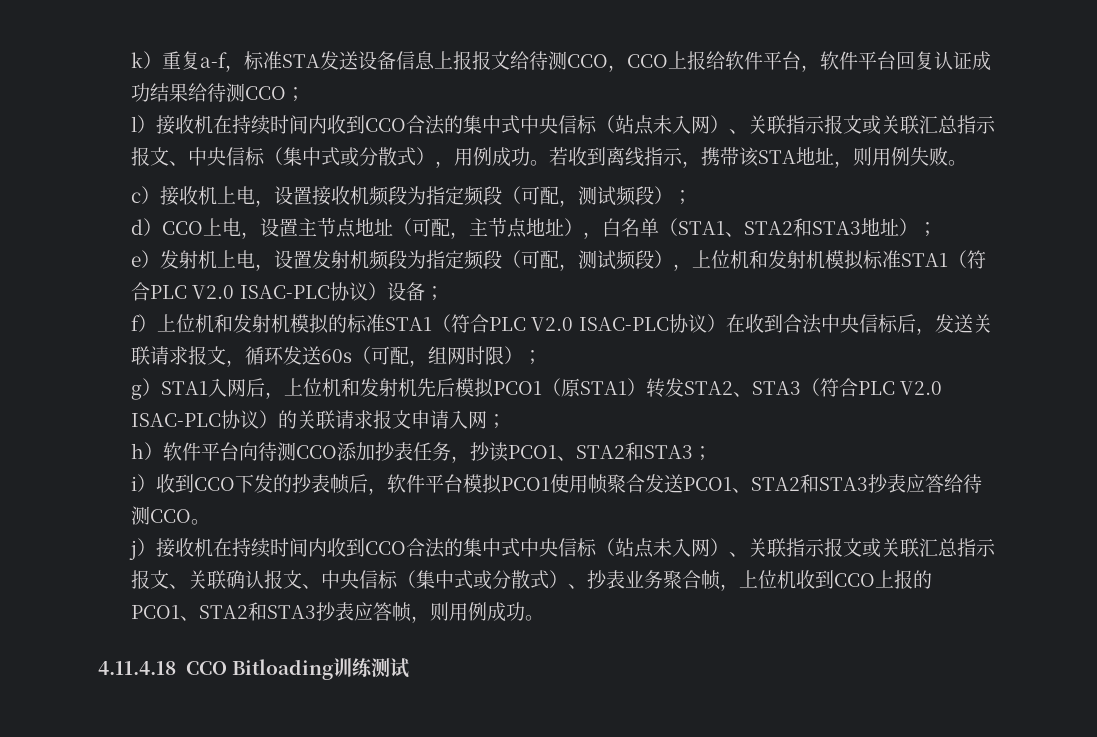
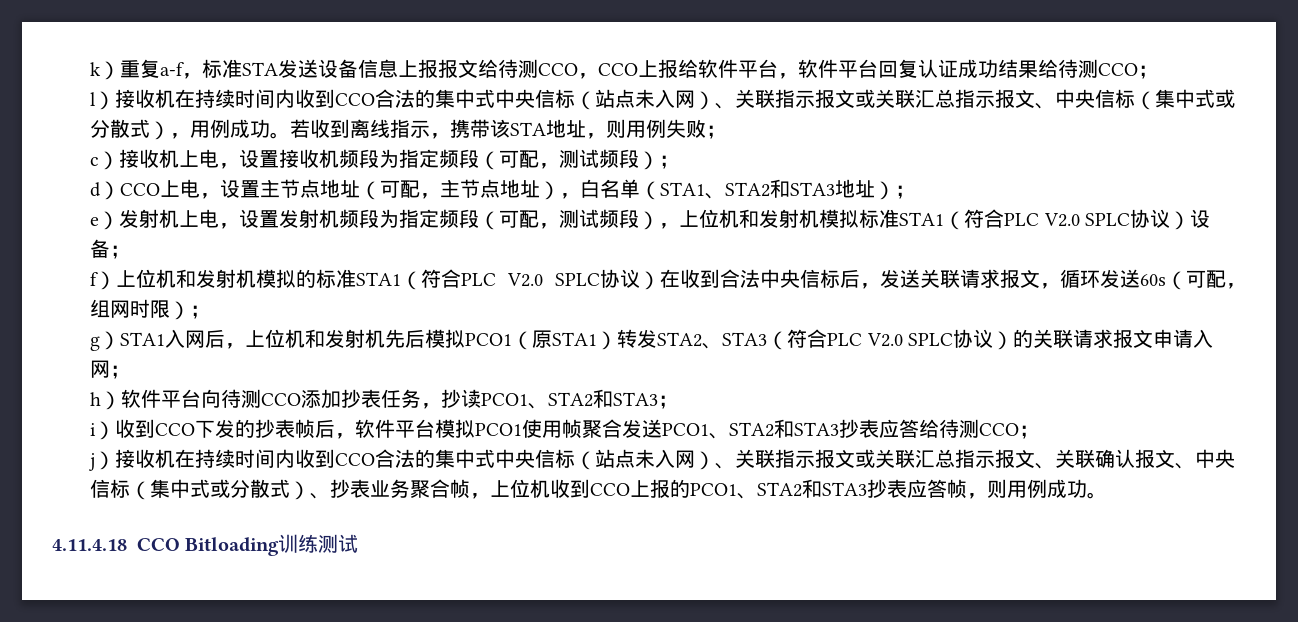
[948,160,968,166] 。 -> [706,125,727,139] ；
[239,285,330,299] ISAC-PLC -> [1085,213,1131,226] SPLC
[578,317,669,331] ISAC-PLC -> [555,273,601,286] SPLC
[131,413,222,427] ISAC-PLC -> [908,333,954,346] SPLC
[191,519,211,525] 。 -> [1019,425,1040,439] ；

